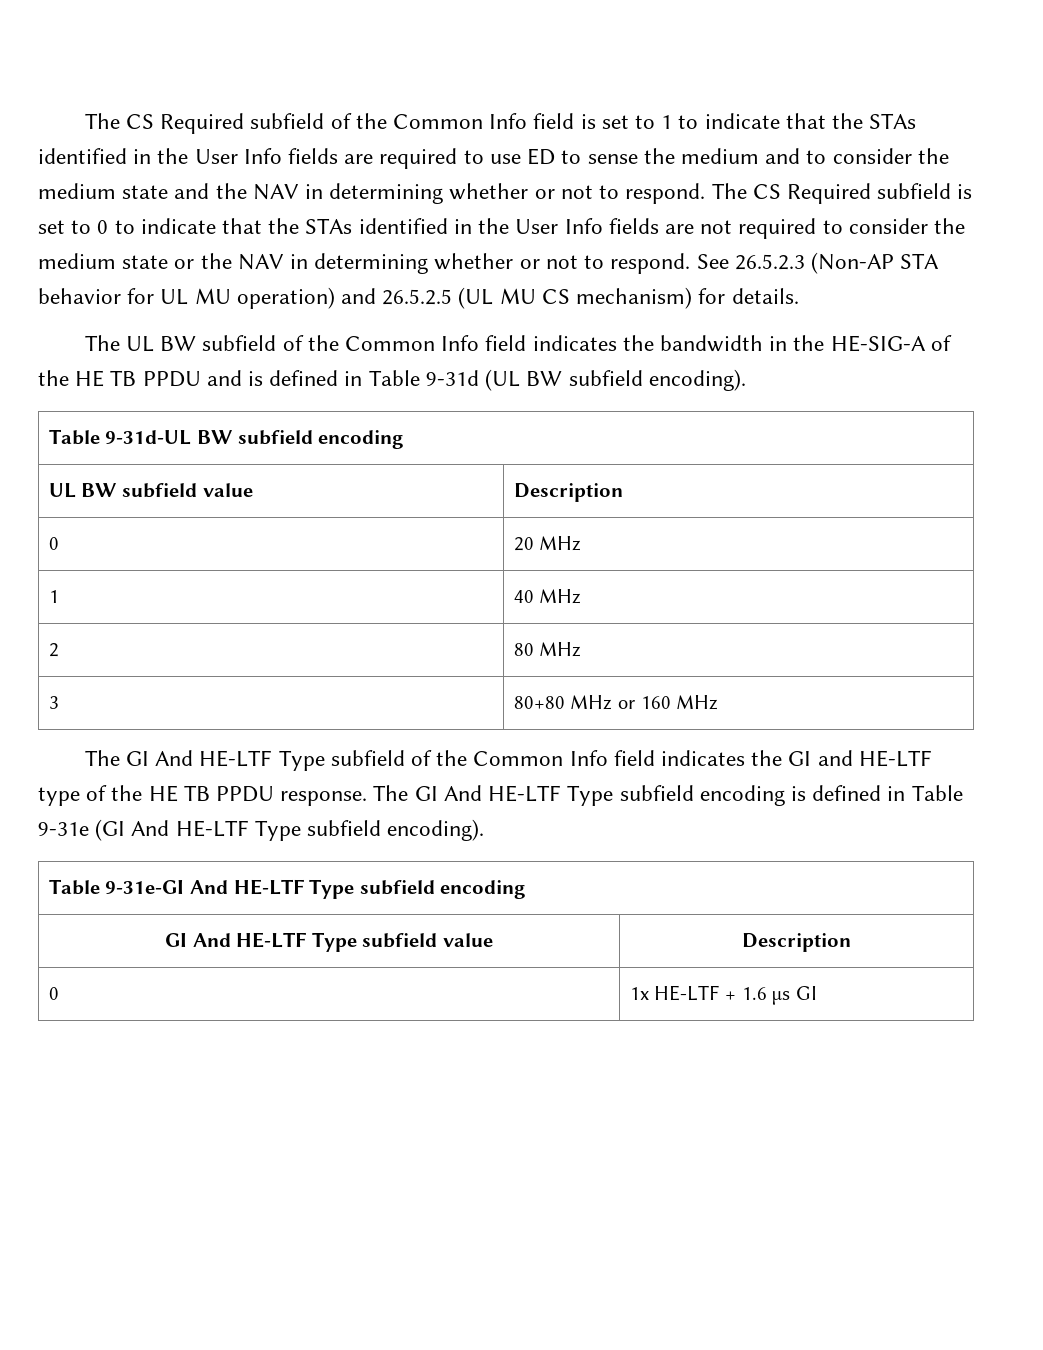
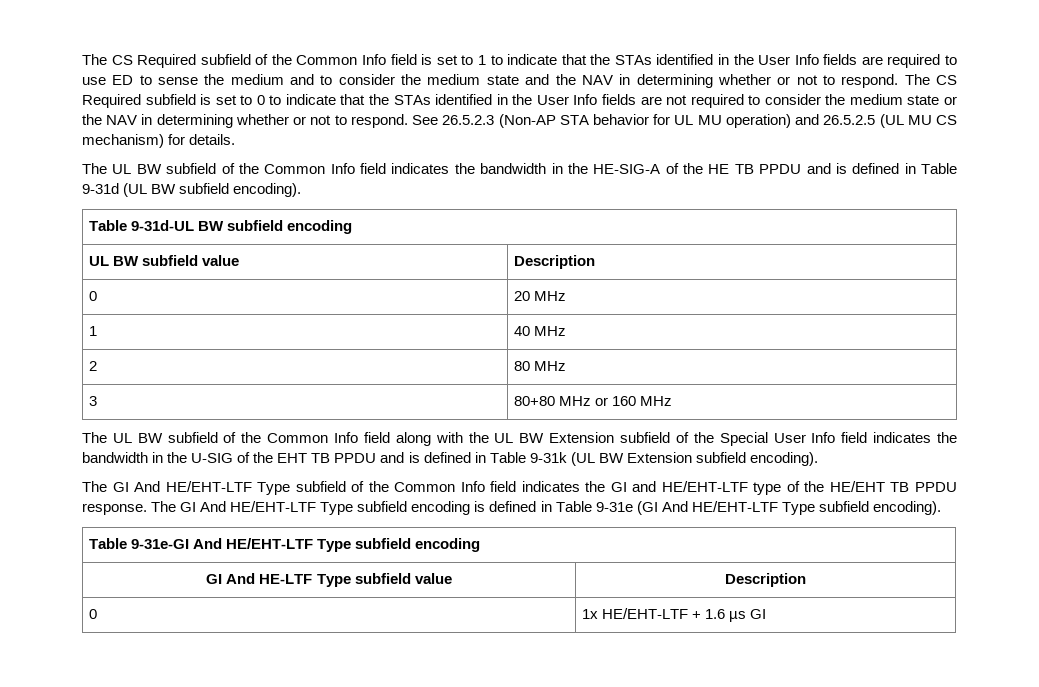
[84,750,273,767] // The GI And HE-LTF -> [82,432,957,446] [82,452,818,466] [82,481,252,492] // The UL BW subfield of the Common Info field along with the UL BW Extension subfield of the Special User Info field indicates the bandwidth in the U-SIG of the EHT TB PPDU and is defined in Table 9-31k (UL BW Extension subfield encoding). // The GI And HE/EHT-LTF
[858,750,932,767] HE-LTF -> [661,481,748,492] HE/EHT-LTF
[148,785,178,802] HE -> [829,481,885,492] HE/EHT
[488,785,562,802] HE-LTF -> [230,501,317,512] HE/EHT-LTF
[175,820,249,837] HE-LTF -> [691,501,778,512] HE/EHT-LTF
[233,879,304,895] HE-LTF -> [226,538,314,549] HE/EHT-LTF
[654,985,720,1001] HE-LTF -> [602,608,689,619] HE/EHT-LTF

